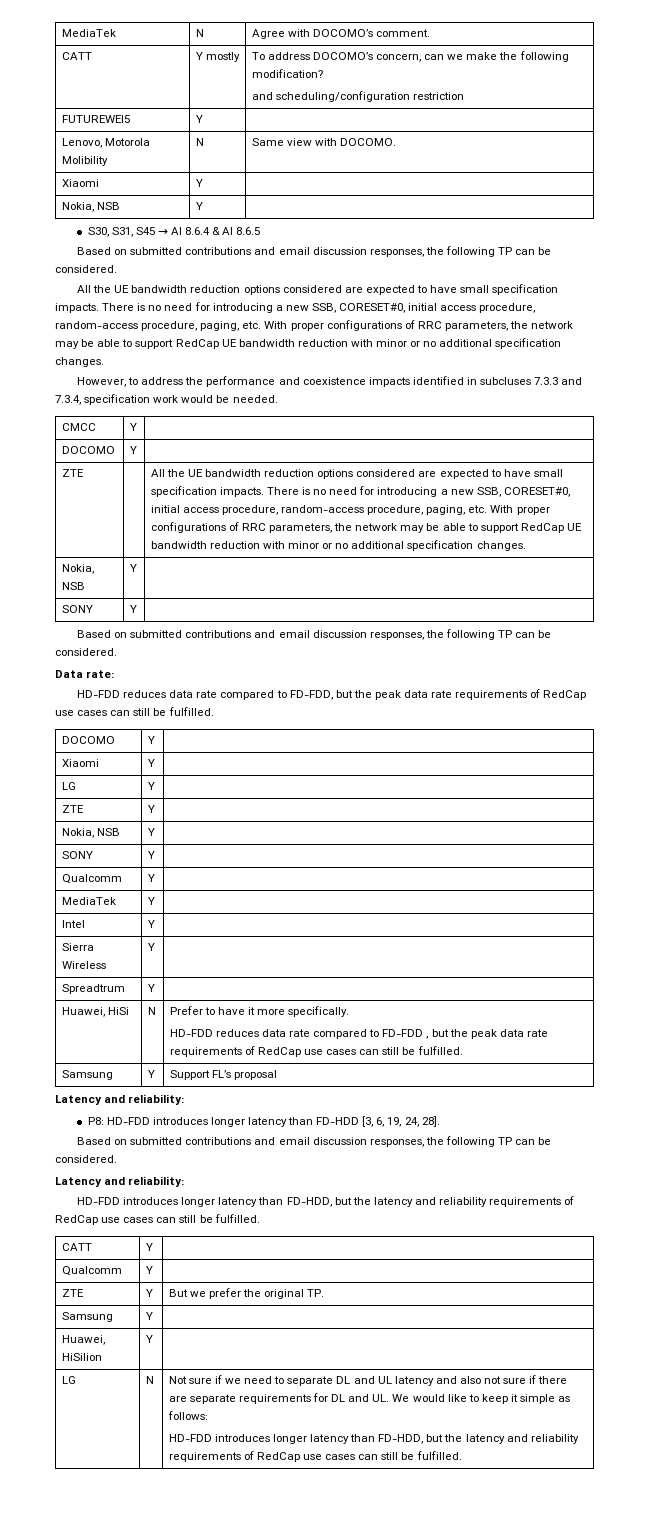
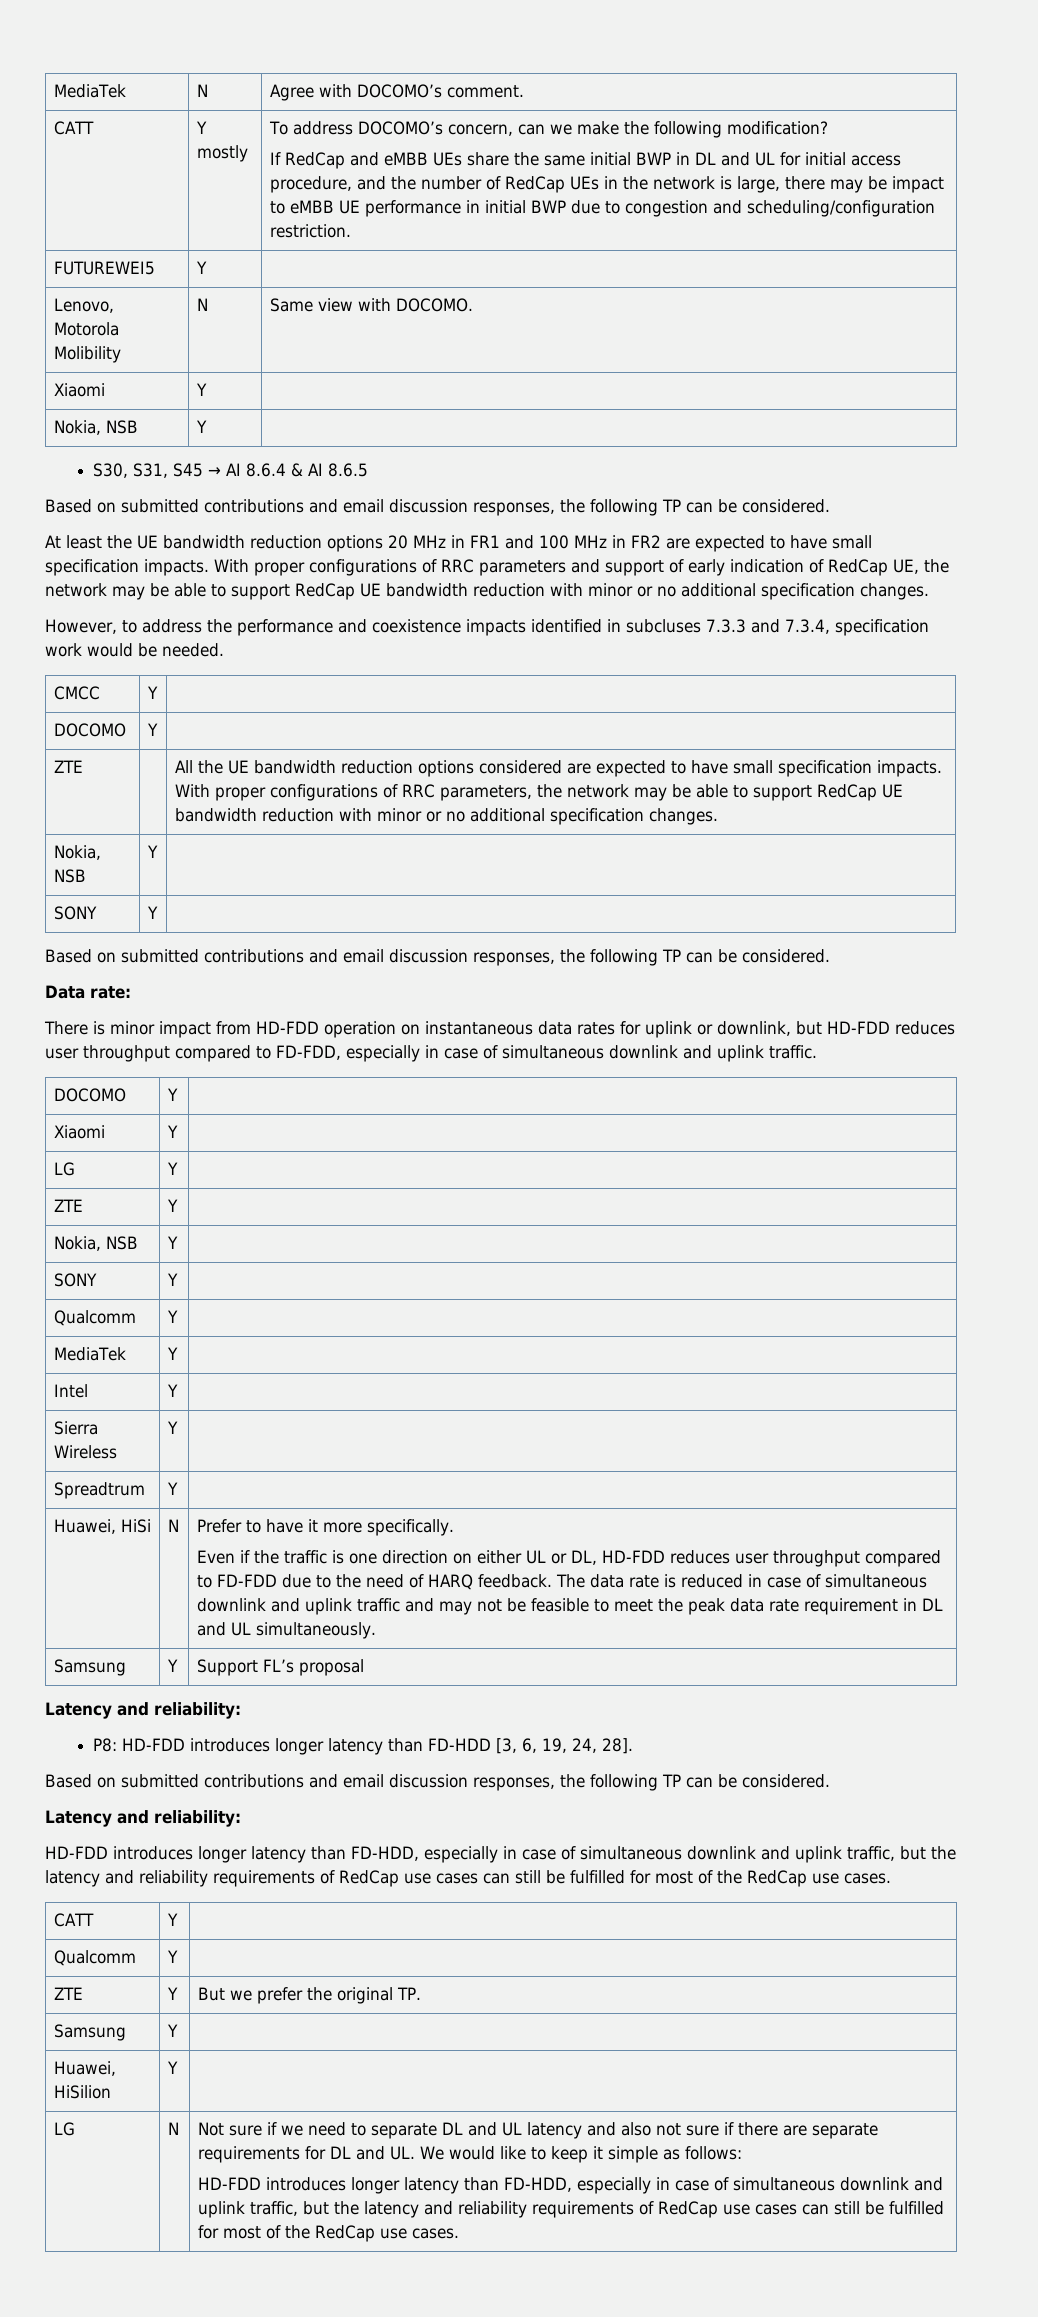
(323, 73) none -> [269,152,901,169] [269,176,944,193] [269,200,708,217] If RedCap and eMBB UEs share the same initial BWP in DL and UL for initial access procedure, and the number of RedCap UEs in the network is large, there may be impact to eMBB UE performance in initial BWP due to congestion
[412,92,464,100] restriction -> [269,224,351,238] restriction.
[76,284,559,295] [55,302,536,313] [55,320,508,331] All the UE bandwidth reduction options considered are expected to have small specification impacts. There is no need for introducing a new SSB, CORESET#0, initial access procedure, random-access procedure, paging, etc. With proper configurations of RRC parameters, -> [45,535,872,552] [45,559,919,576] At least the UE bandwidth reduction options 20 MHz in FR1 and 100 MHz in FR2 are expected to have small specification impacts. With proper configurations of RRC parameters and support of early indication of RedCap UE,
[266,486,570,497] [150,505,488,515] There is no need for introducing a new SSB, CORESET#0, initial access procedure, random-access procedure, paging, etc. -> (942, 768) none
[76,689,587,700] [55,707,214,716] HD-FDD reduces data rate compared to FD-FDD, but the peak data rate requirements of RedCap use cases can still be fulfilled. -> [44,1021,955,1038] [45,1045,817,1062] There is minor impact from HD-FDD operation on instantaneous data rates for uplink or downlink, but HD-FDD reduces user throughput compared to FD-FDD, especially in case of simultaneous downlink and uplink traffic.
[169,1029,548,1039] [169,1046,463,1057] HD-FDD reduces data rate compared to FD-FDD , but the peak data rate requirements of RedCap use cases can still be fulfilled. -> [196,1550,941,1567] [196,1574,927,1590] [196,1598,943,1615] [196,1622,376,1639] Even if the traffic is one direction on either UL or DL, HD-FDD reduces user throughput compared to FD-FDD due to the need of HARQ feedback. The data rate is reduced in case of simultaneous downlink and uplink traffic and may not be feasible to meet the peak data rate requirement in DL and UL simultaneously.
(332, 1202) none -> [424,1846,895,1863] especially in case of simultaneous downlink and uplink traffic,
[214,1214,260,1223] fulfilled. -> [570,1870,891,1887] fulfilled for most of the RedCap use cases.
(424, 1439) none -> [576,2177,943,2194] [197,2201,298,2218] especially in case of simultaneous downlink and uplink traffic,
[416,1451,462,1460] fulfilled. -> [888,2201,944,2215] [197,2225,459,2242] fulfilled for most of the RedCap use cases.

